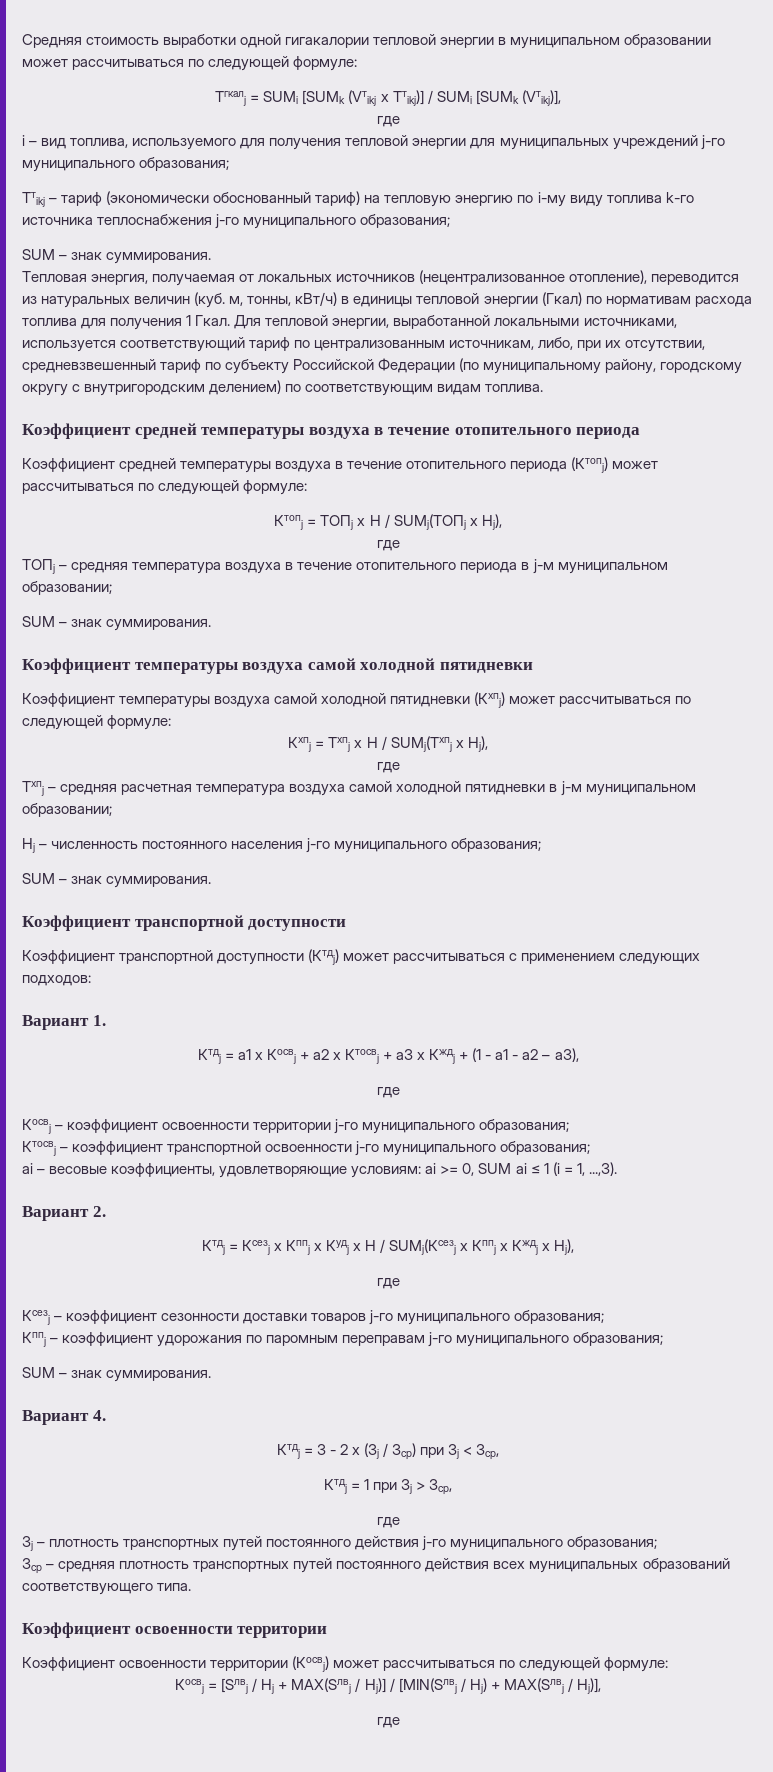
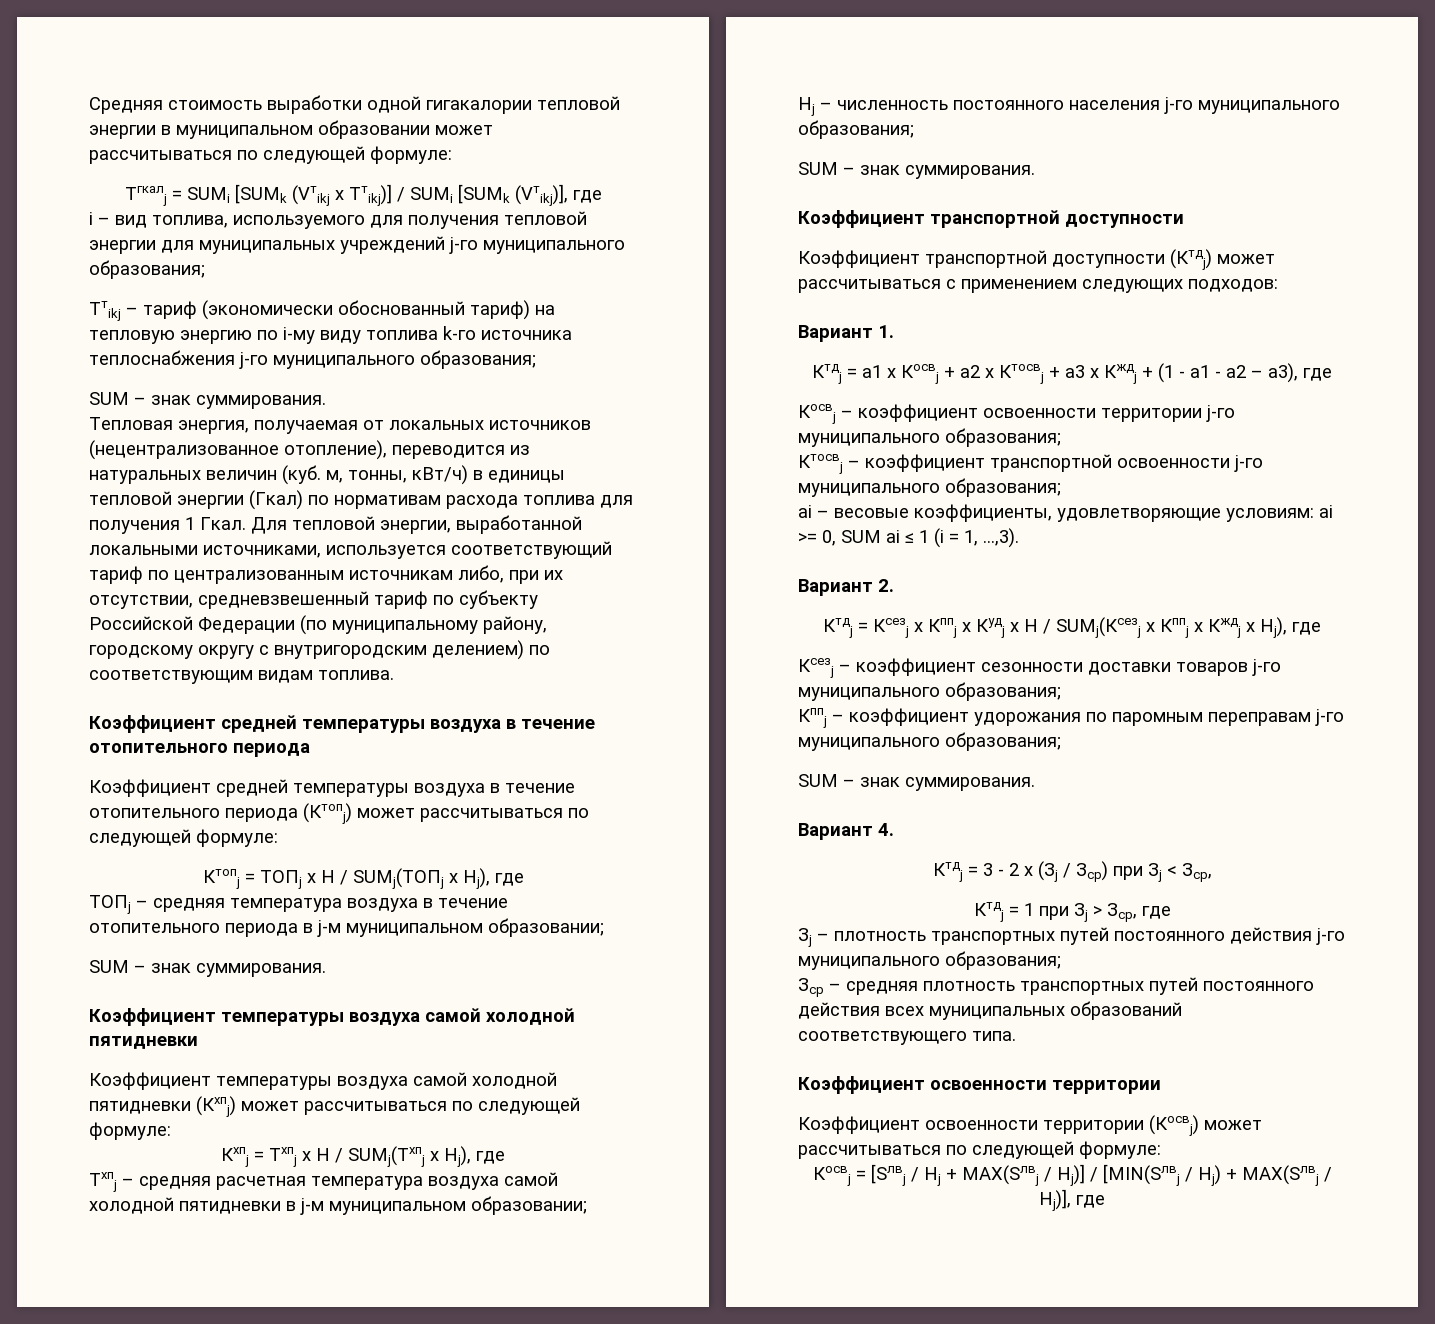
(561, 98) // -> (568, 195) none
[449,340,535,350] источникам, -> [349,570,453,580] источникам
(502, 522) // -> (490, 878) none
(488, 744) // -> (471, 1156) none
(579, 1055) // -> (1298, 373) none
(575, 1247) // -> (1287, 627) none
(453, 1487) // -> (1137, 912) none
(601, 1686) // -> (1071, 1200) none

